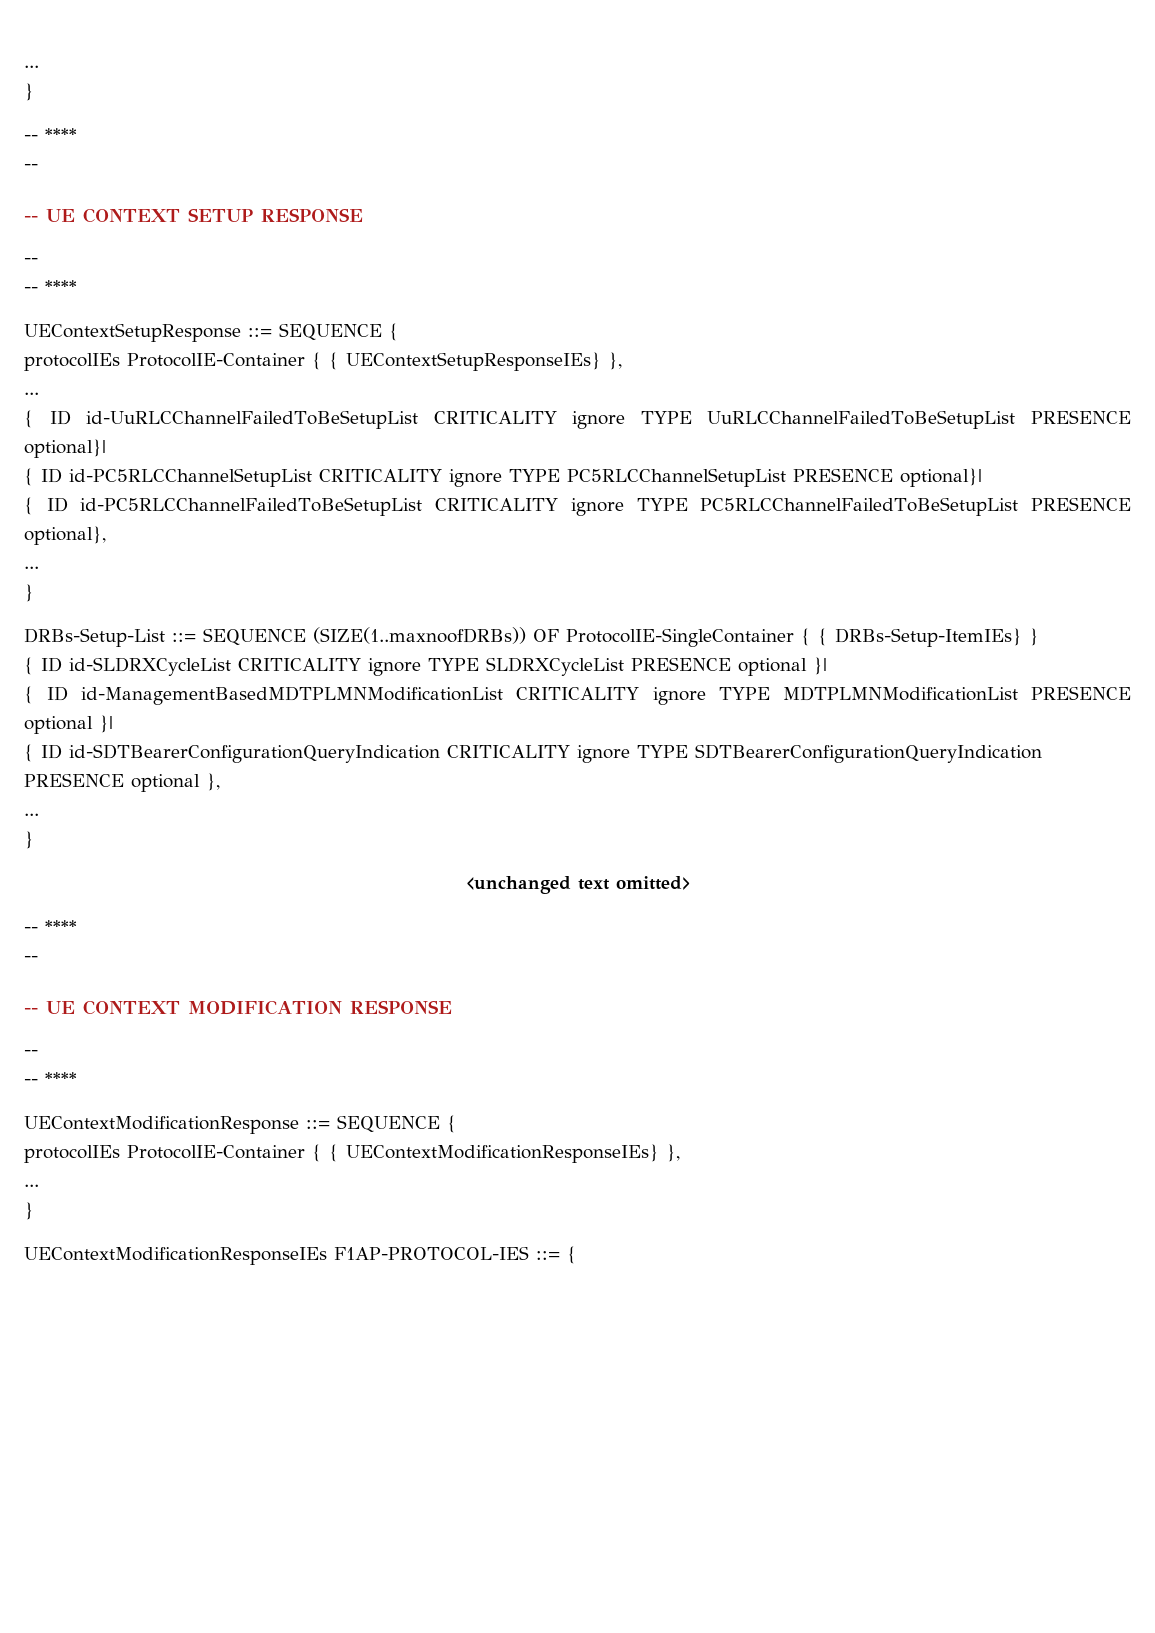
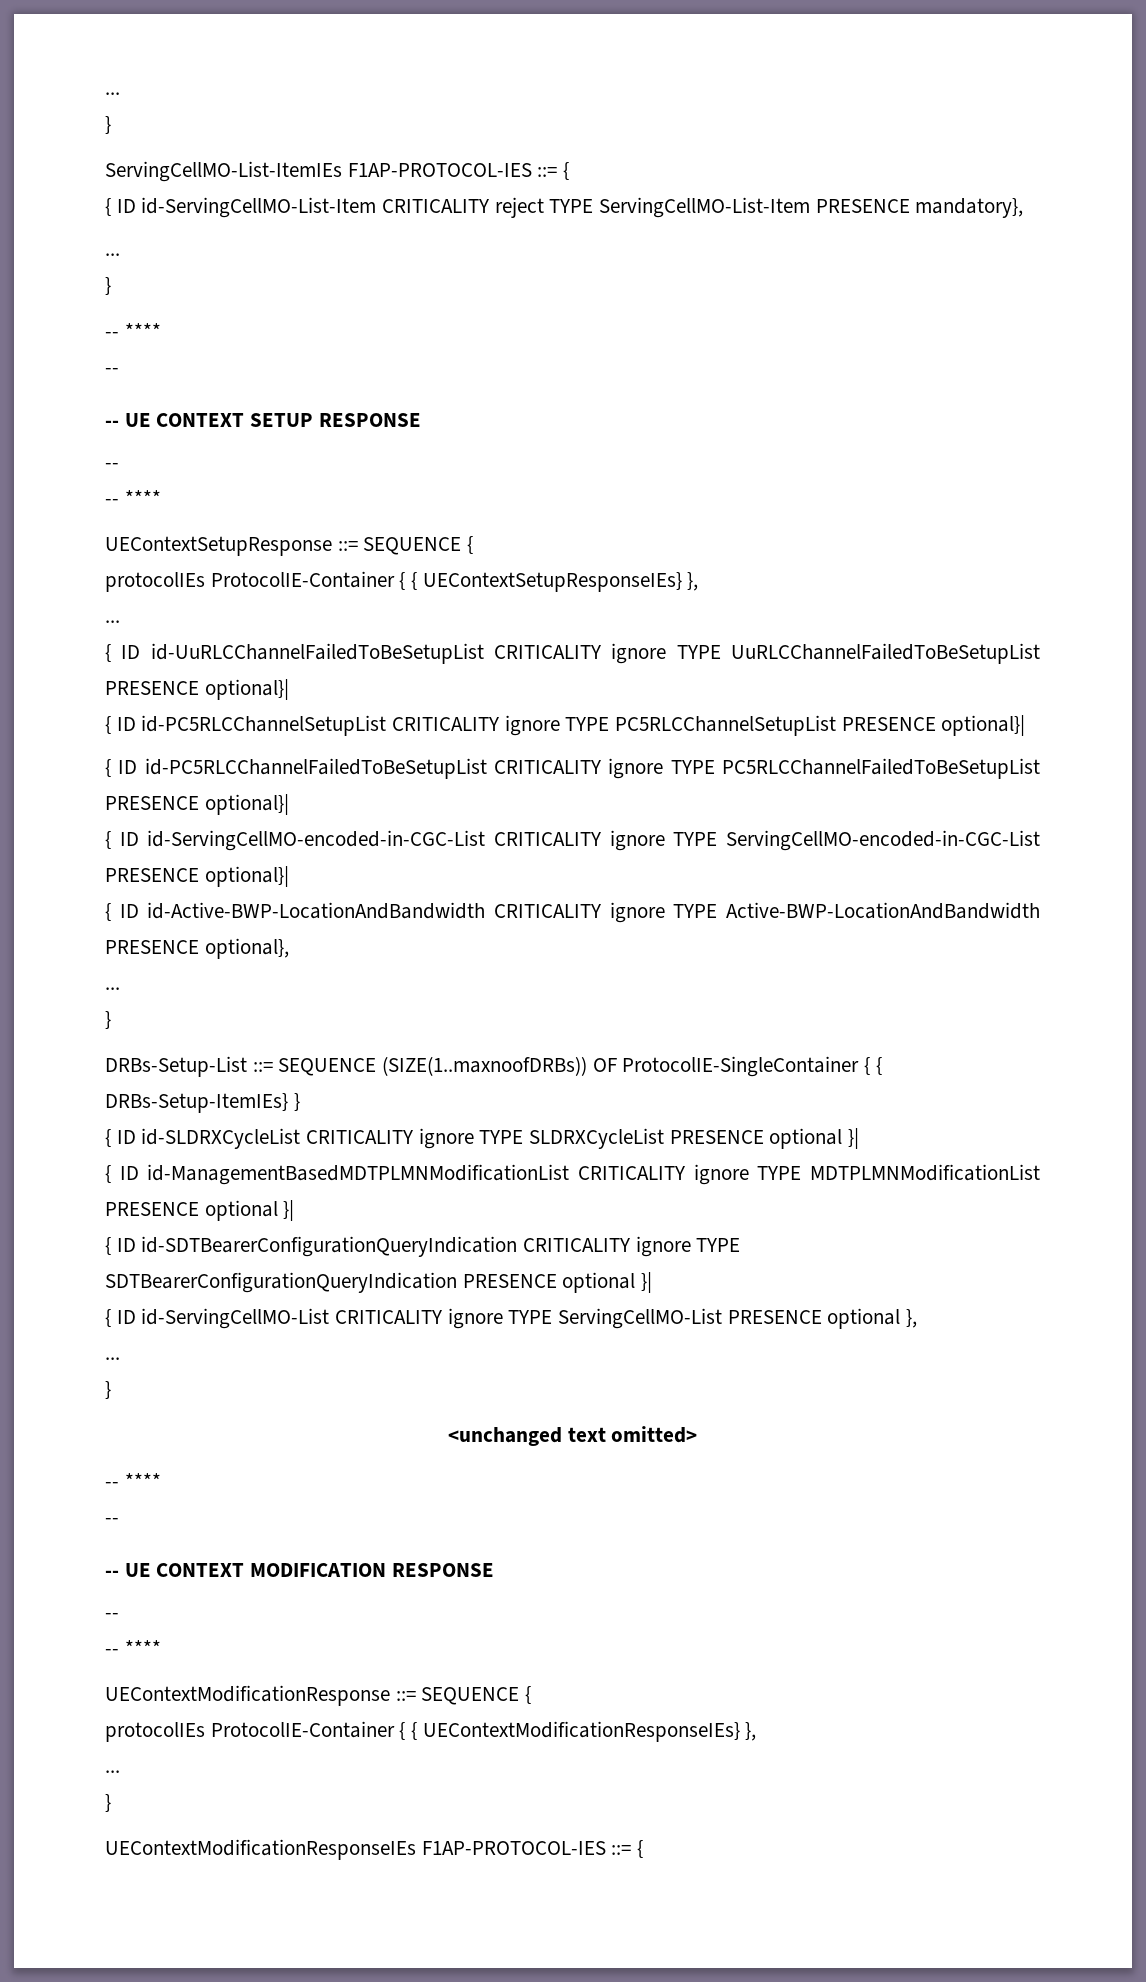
[24,65,39,68] [24,83,34,101] ... // } -> [105,92,120,95] [105,116,111,134] [105,161,570,182] [105,197,1024,218] [105,253,120,256] [105,277,111,295] ... // } // ServingCellMO-List-ItemIEs F1AP-PROTOCOL-IES ::= { // { ID id-ServingCellMO-List-Item CRITICALITY reject TYPE ServingCellMO-List-Item PRESENCE mandatory}, // ... // }
(1131, 504) none -> [204,794,289,815] [105,830,1040,851] [105,866,289,887] [105,902,1040,923] [105,940,199,954] optional}| // { ID id-ServingCellMO-encoded-in-CGC-List CRITICALITY ignore TYPE ServingCellMO-encoded-in-CGC-List PRESENCE optional}| // { ID id-Active-BWP-LocationAndBandwidth CRITICALITY ignore TYPE Active-BWP-LocationAndBandwidth PRESENCE
(200, 783) none -> [641,1272,653,1293] [105,1308,901,1329] }| // { ID id-ServingCellMO-List CRITICALITY ignore TYPE ServingCellMO-List PRESENCE optional

